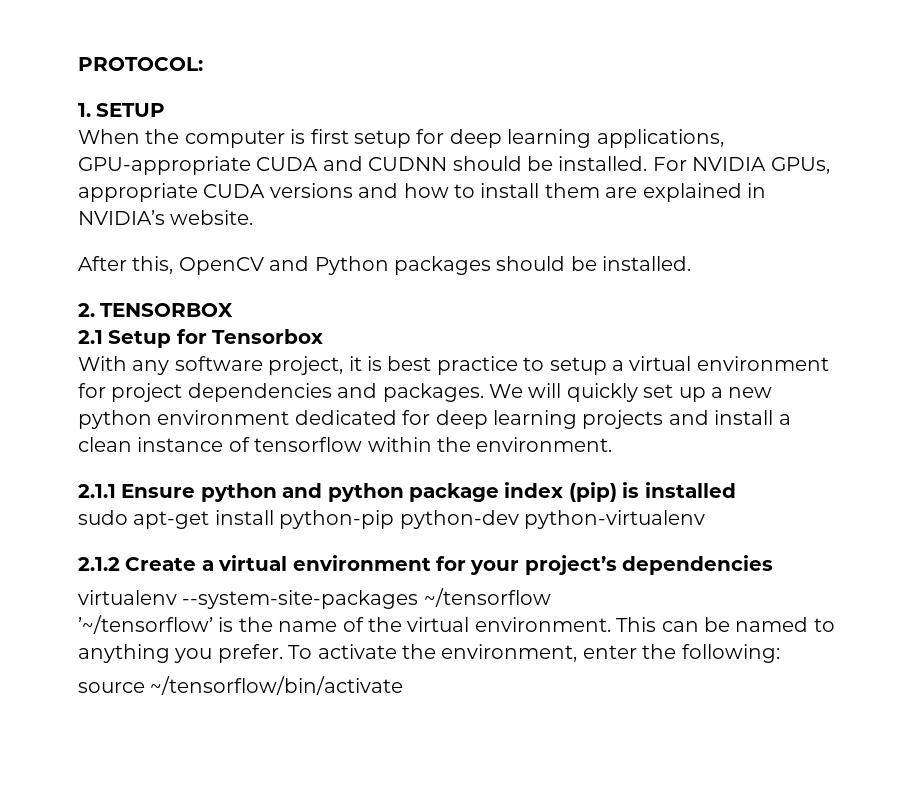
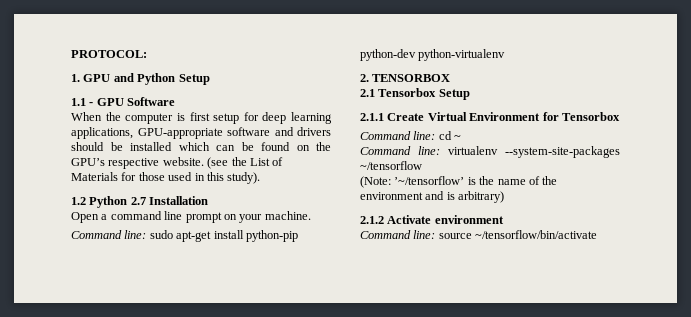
[96,103,166,117] SETUP -> [83,73,210,85] [71,97,176,106] GPU and Python Setup // 1.1 - GPU Software
[256,156,830,174] [78,183,766,202] [78,210,254,225] [78,256,692,275] [78,303,234,317] [78,329,324,348] [78,356,829,375] [78,383,773,402] [78,410,791,429] [78,437,613,452] [78,482,736,502] CUDA and CUDNN should be installed. For NVIDIA GPUs, appropriate CUDA versions and how to install them are explained in NVIDIA’s website. // After this, OpenCV and Python packages should be installed. // 2. TENSORBOX // 2.1 Setup for Tensorbox // With any software project, it is best practice to setup a virtual environment for project dependencies and packages. We will quickly set up a new python environment dedicated for deep learning projects and install a clean instance of tensorflow within the environment. // 2.1.1 Ensure python and python package index (pip) is installed // -> [227,127,331,136] [71,142,331,151] [71,157,284,169] [71,172,261,184] [71,196,209,208] [71,211,311,223] [71,230,147,239] software and drivers should be installed which can be found on the GPU’s respective website. (see the List of Materials for those used in this study). // 1.2 Python 2.7 Installation // Open a command line prompt on your machine. // Command line:
[78,555,774,575] 2.1.2 Create a virtual environment for your project’s dependencies // -> [360,74,451,82] [360,88,470,100] [360,112,620,121] [360,131,462,140] [360,146,440,155] 2. TENSORBOX // 2.1 Tensorbox Setup // 2.1.1 Create Virtual Environment for Tensorbox // Command line: cd ~ // Command line:
(551, 597) none -> [360,176,391,188] (Note:
[407,617,835,632] [78,644,780,663] virtual environment. This can be named to anything you prefer. To activate the environment, enter the following: // -> [360,191,505,203] [360,215,504,224] [360,230,436,239] environment and is arbitrary) // 2.1.2 Activate environment // Command line:

